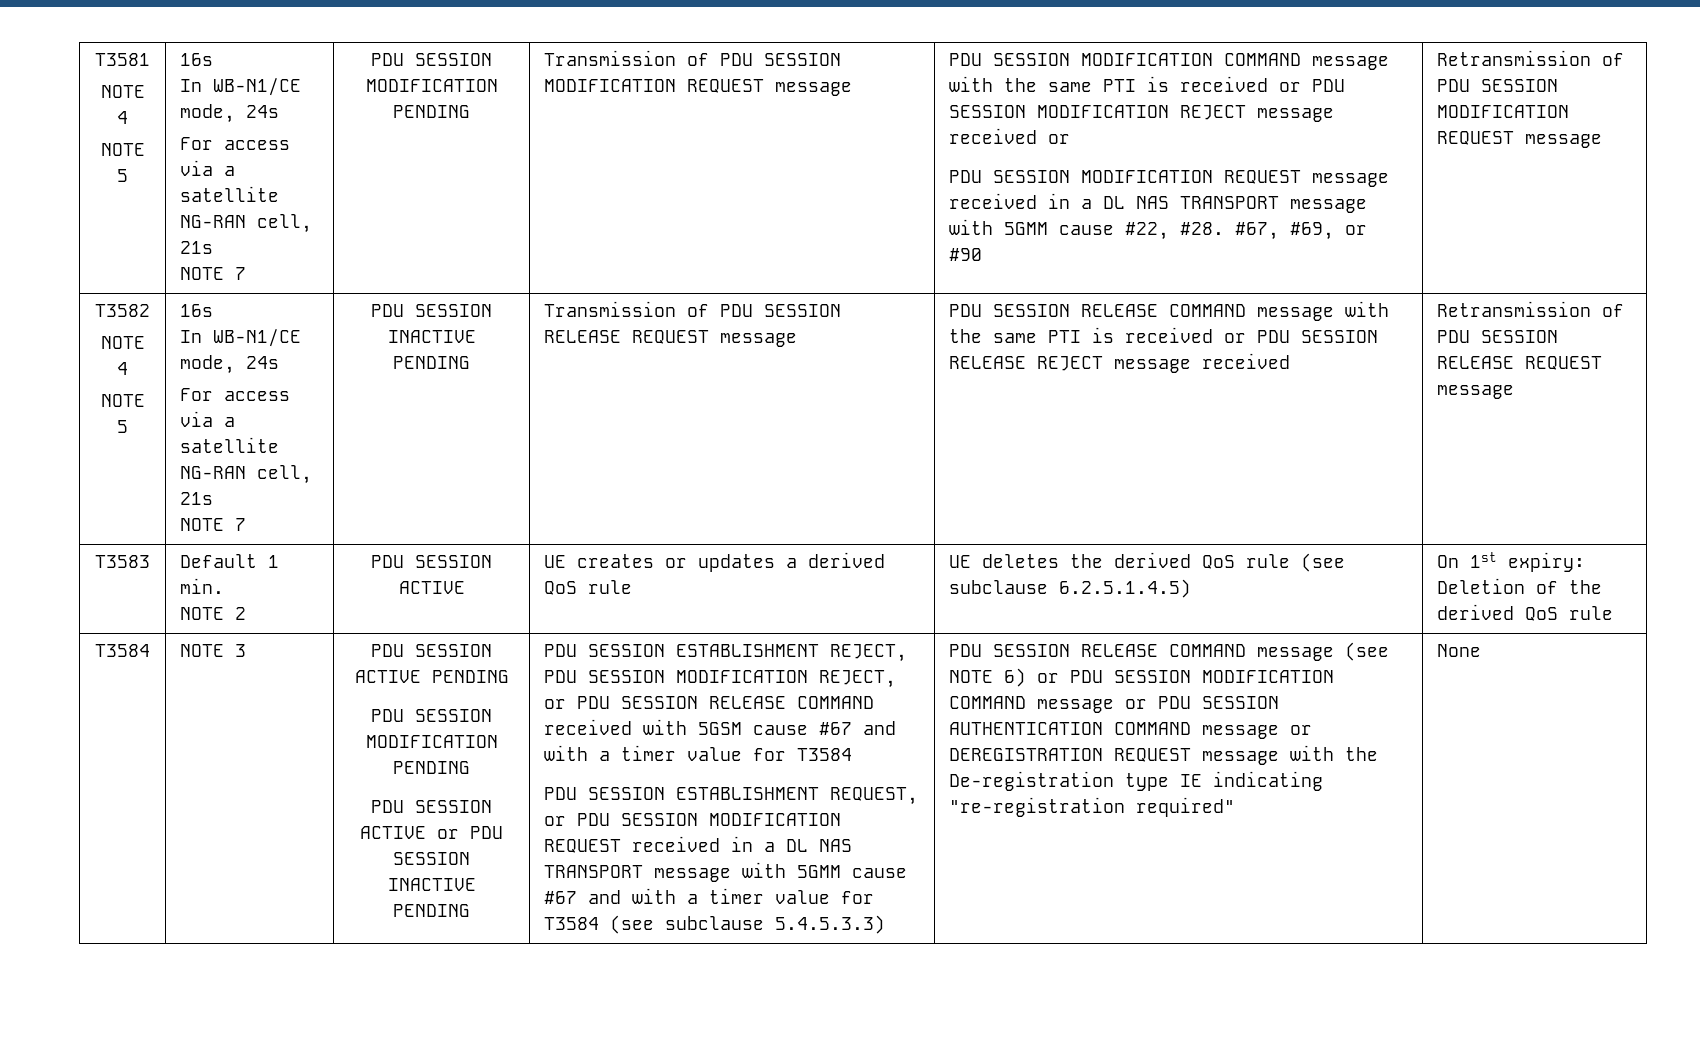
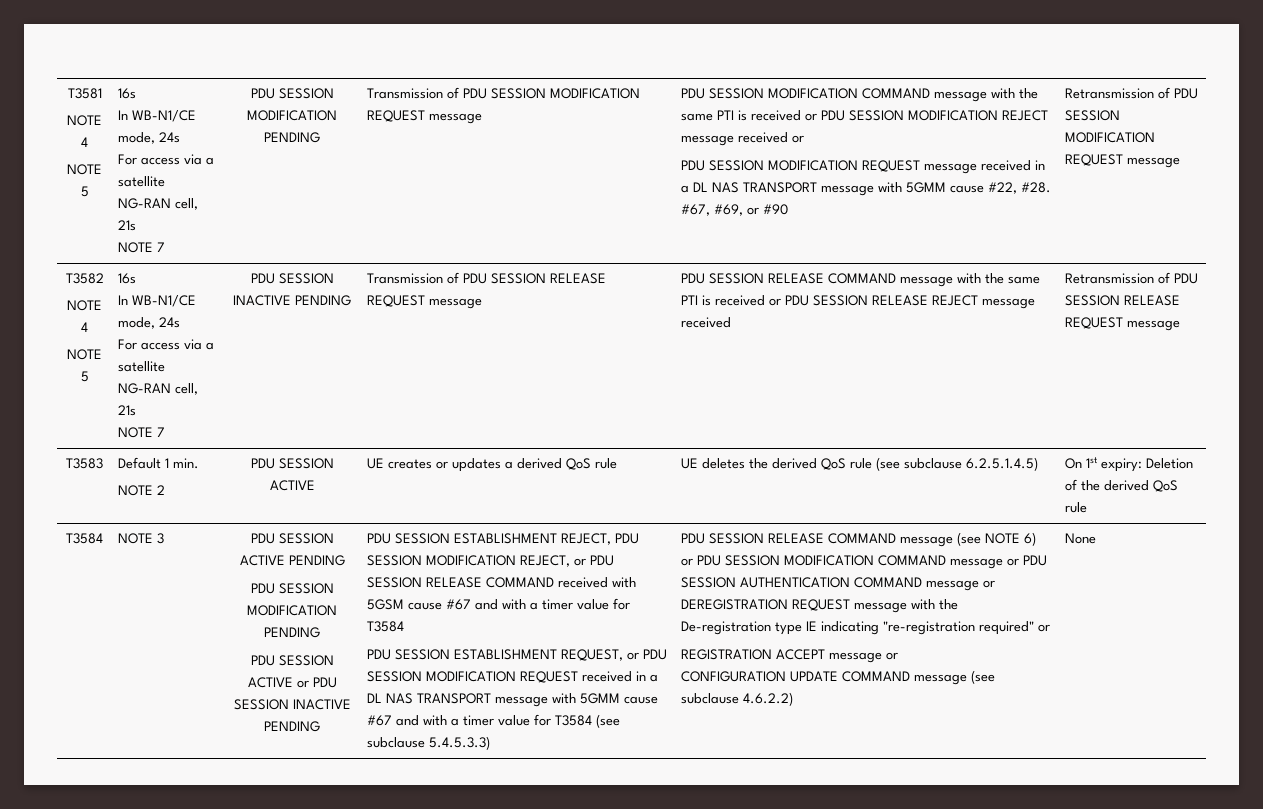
(1235, 807) none -> [1038,624,1051,632] [681,649,899,663] [681,670,996,685] [681,692,794,706] or // REGISTRATION ACCEPT message or // CONFIGURATION UPDATE COMMAND message (see subclause 4.6.2.2)

